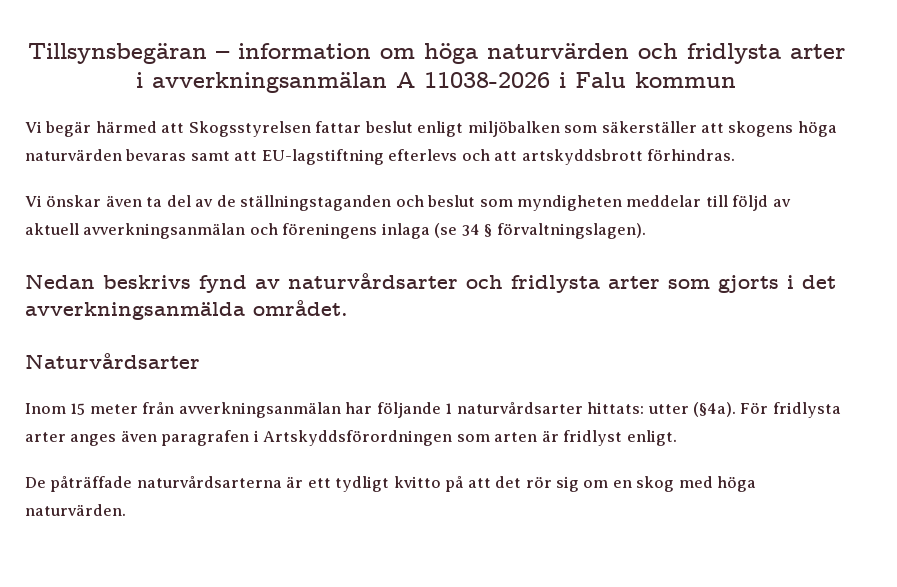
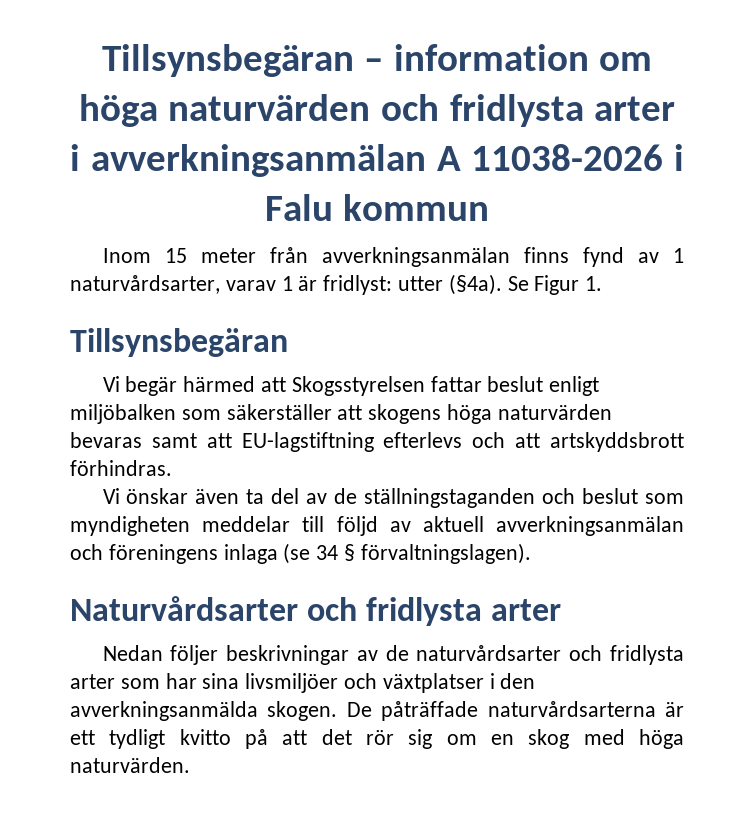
(736, 80) none -> [102,247,684,267] [70,274,603,295] [70,328,288,357] // Inom 15 meter från avverkningsanmälan finns fynd av 1 naturvårdsarter, varav 1 är fridlyst: utter (§4a). Se Figur 1. // Tillsynsbegäran
[25,274,280,293] Nedan beskrivs fynd av -> [70,596,562,626] [102,645,409,665] Naturvårdsarter och fridlysta arter // Nedan följer beskrivningar av de
[718,275,836,293] [25,300,348,320] [25,353,200,369] [25,402,841,418] [25,430,677,446] gjorts i det avverkningsanmälda området. // Naturvårdsarter // Inom 15 meter från avverkningsanmälan har följande 1 naturvårdsarter hittats: utter (§4a). För fridlysta arter anges även paragrafen i Artskyddsförordningen som arten är fridlyst enligt. // -> [165,673,536,693] [70,701,338,721] har sina livsmiljöer och växtplatser i den avverkningsanmälda skogen.

